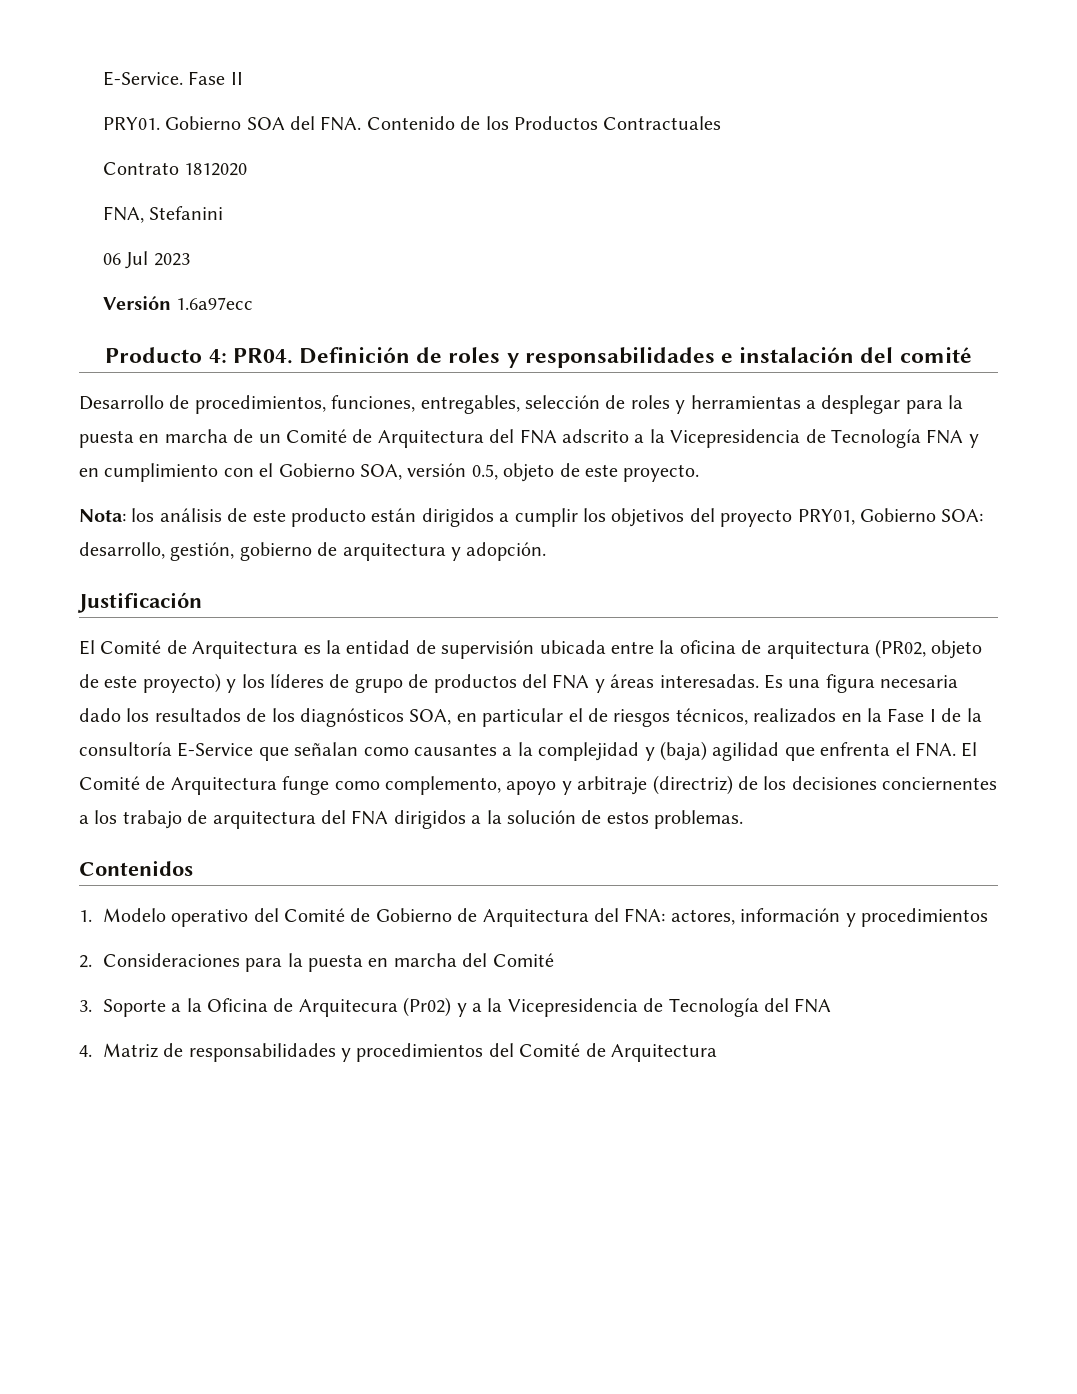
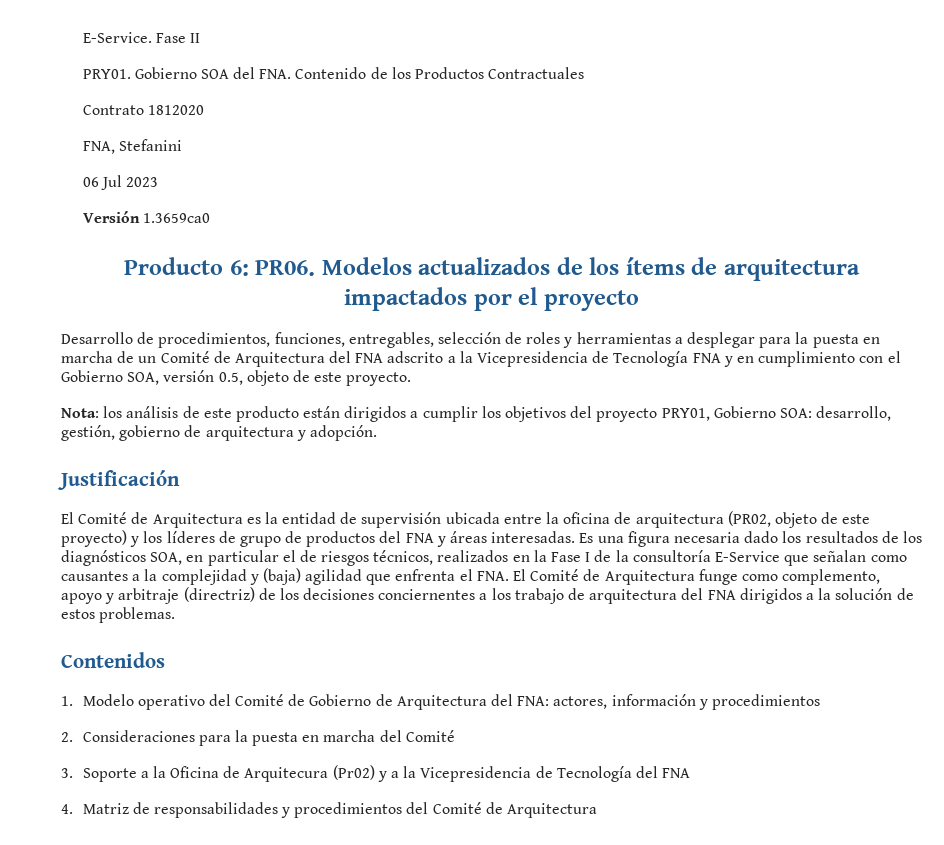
[176,297,254,310] 1.6a97ecc -> [142,213,210,223] 1.3659ca0
[208,347,972,368] 4: PR04. Definición de roles y responsabilidades e instalación del comité -> [229,257,860,281] [344,287,639,311] 6: PR06. Modelos actualizados de los ítems de arquitectura impactados por el proyecto

